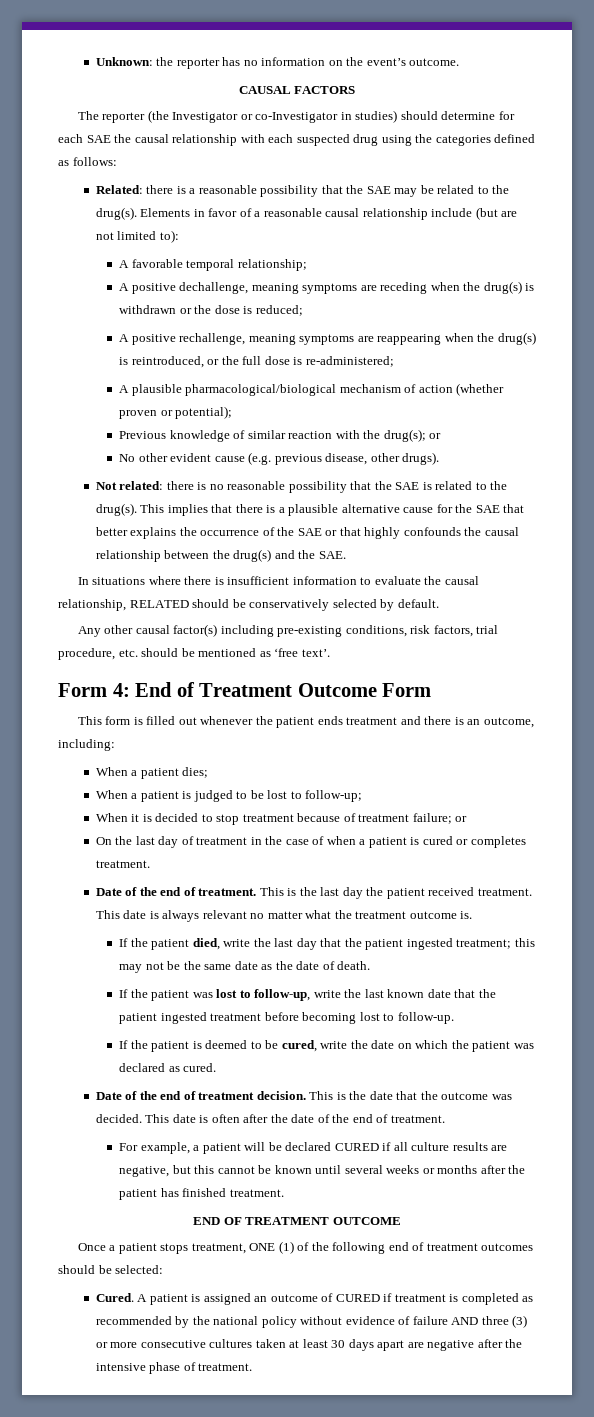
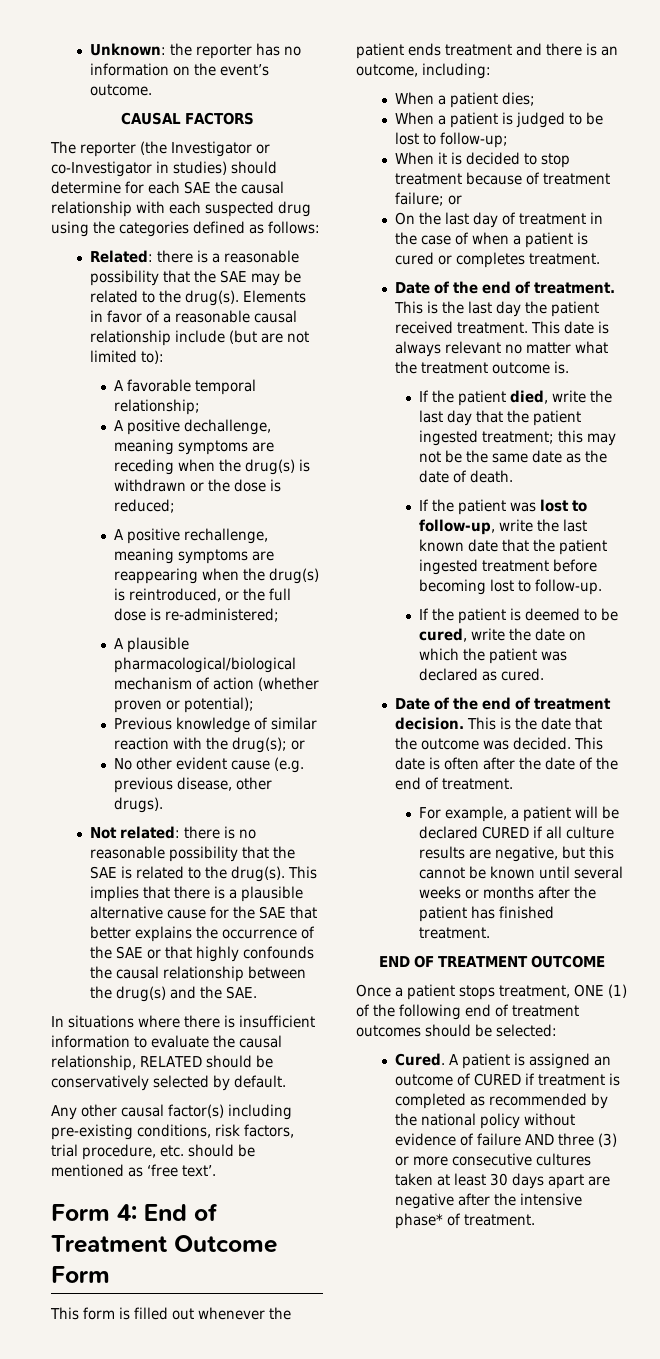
[149,1362,181,1374] phase -> [395,1213,444,1229] phase*

